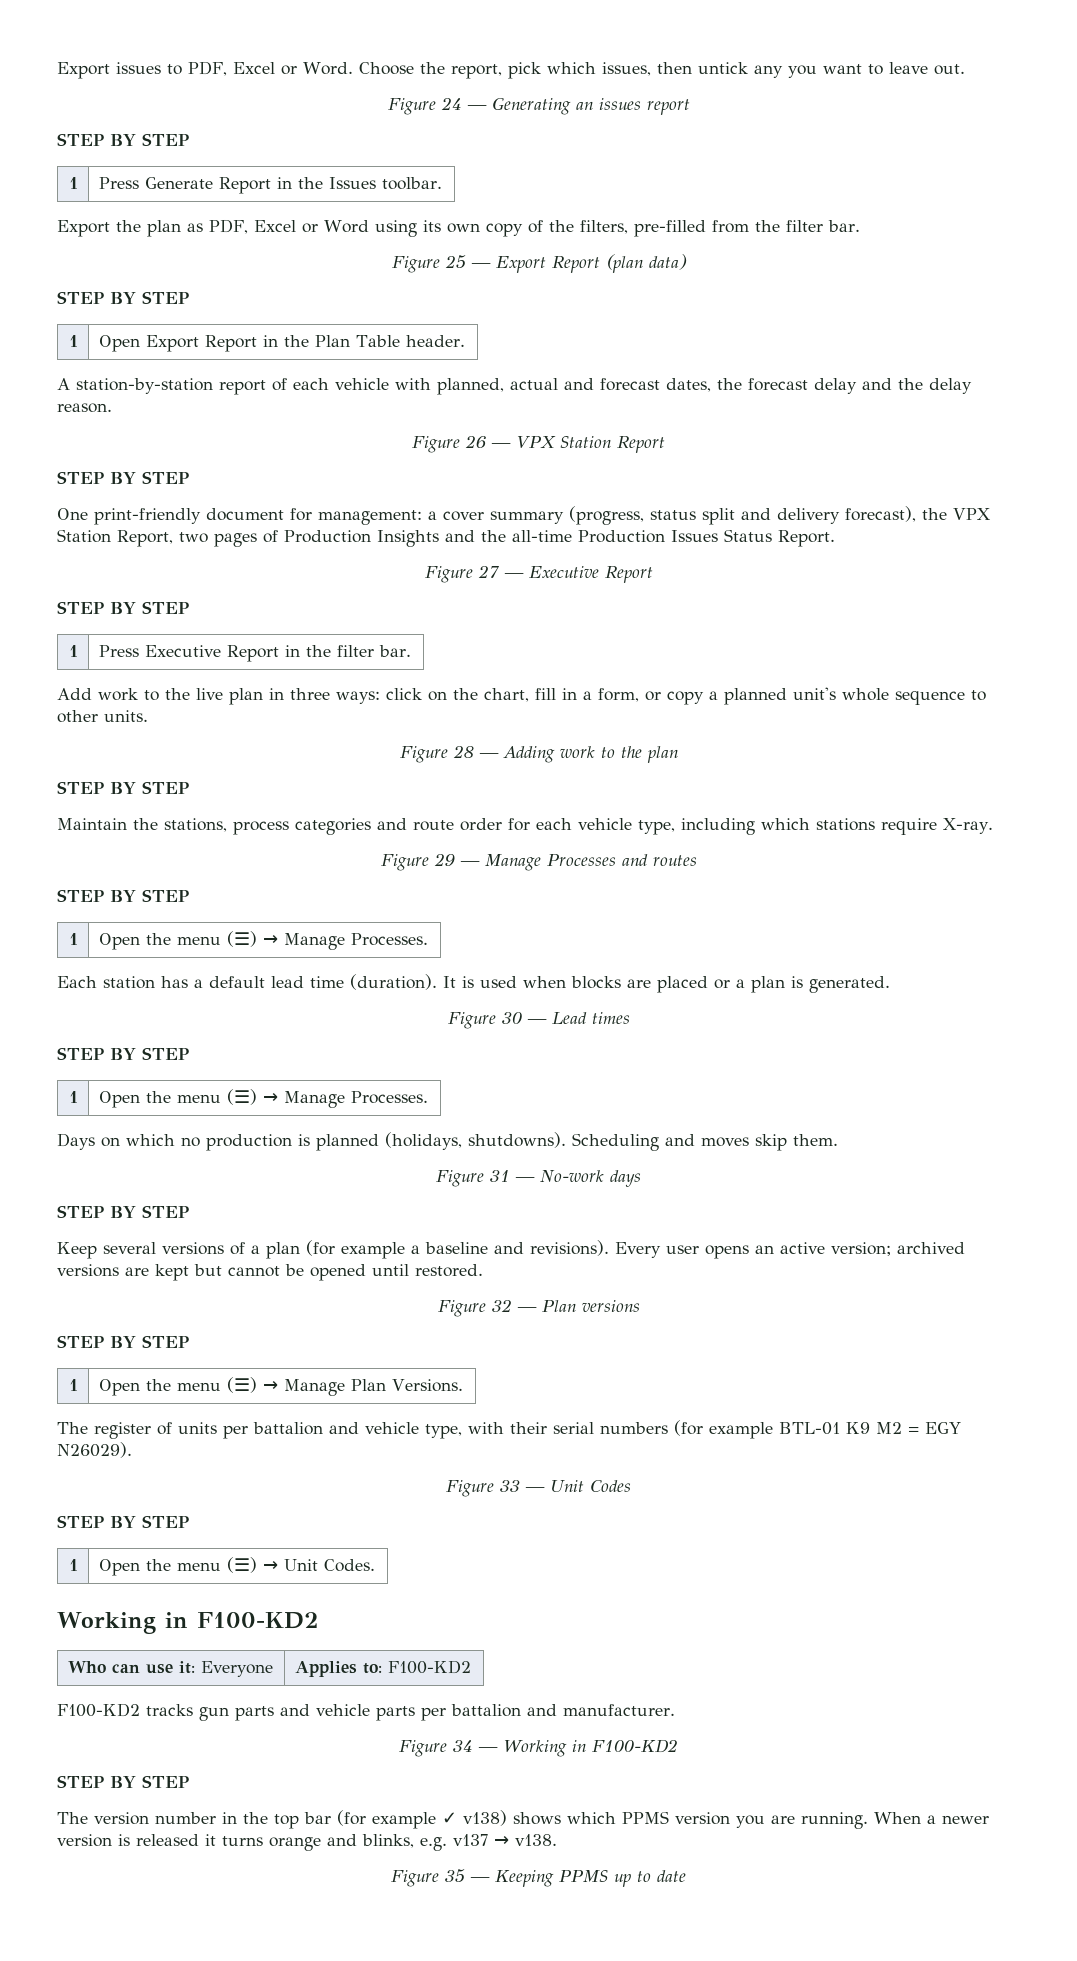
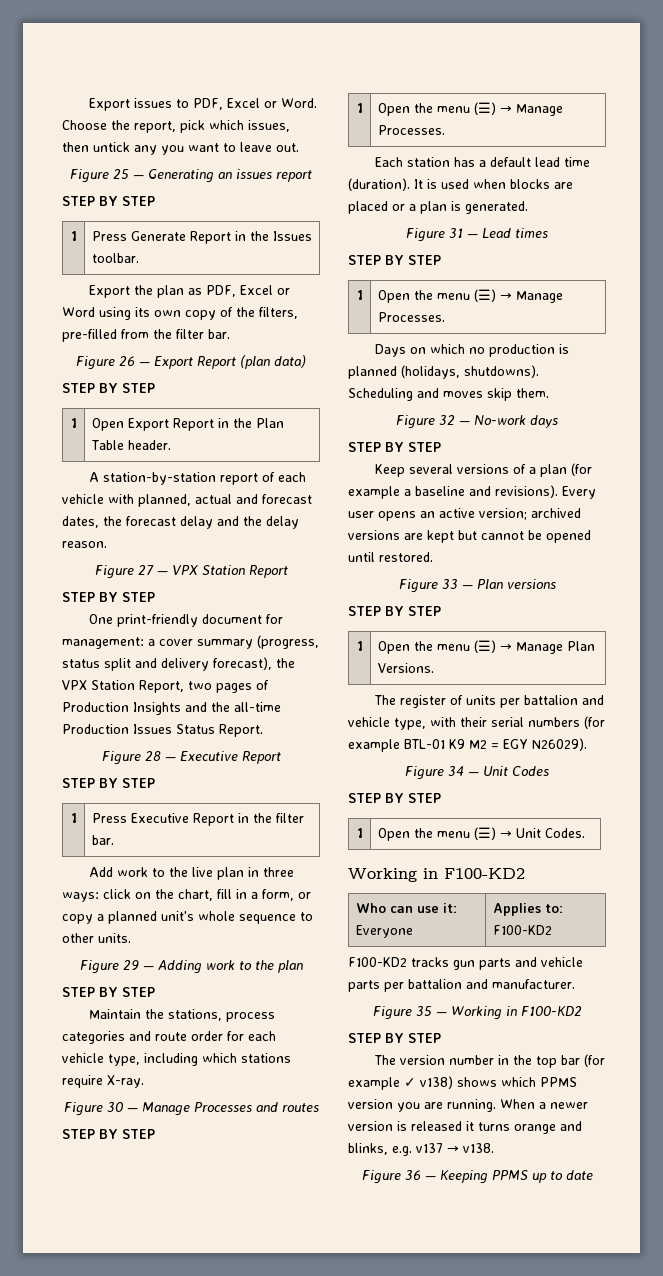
[440,97,462,110] 24 -> [113,169,129,179] 25
[444,255,466,269] 25 -> [119,356,135,366] 26
[465,435,486,448] 26 -> [137,565,154,575] 27
[477,565,499,578] 27 -> [144,751,161,761] 28
[452,745,474,758] 28 -> [122,960,139,970] 29
[433,853,455,866] 29 -> [106,1102,123,1112] 30
[501,1012,522,1024] 30 -> [449,228,463,238] 31
[490,1170,510,1182] 31 -> [439,415,455,425] 32
[491,1299,512,1312] 32 -> [441,579,458,589] 33
[500,1480,520,1492] 33 -> [448,766,464,776] 34
[453,1740,474,1752] 34 -> [415,1006,432,1016] 35
[445,1869,465,1883] 35 -> [404,1170,421,1180] 36

